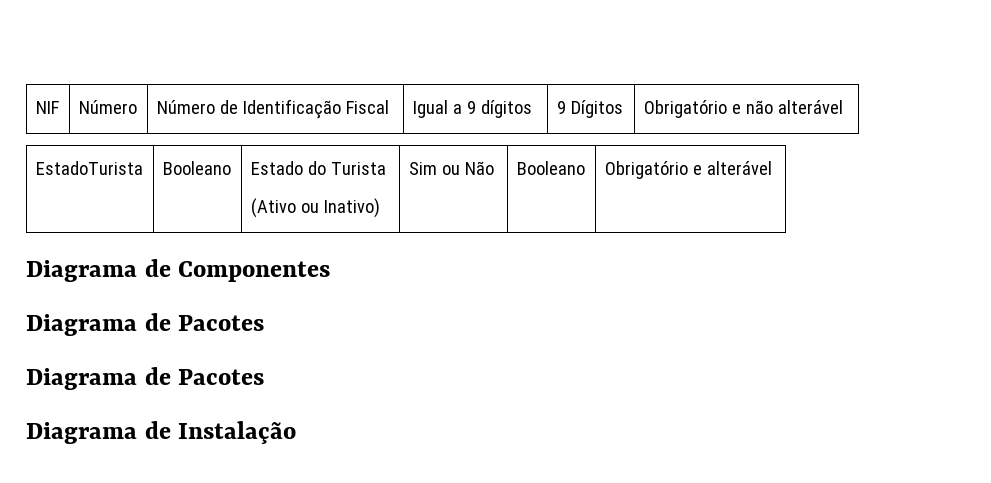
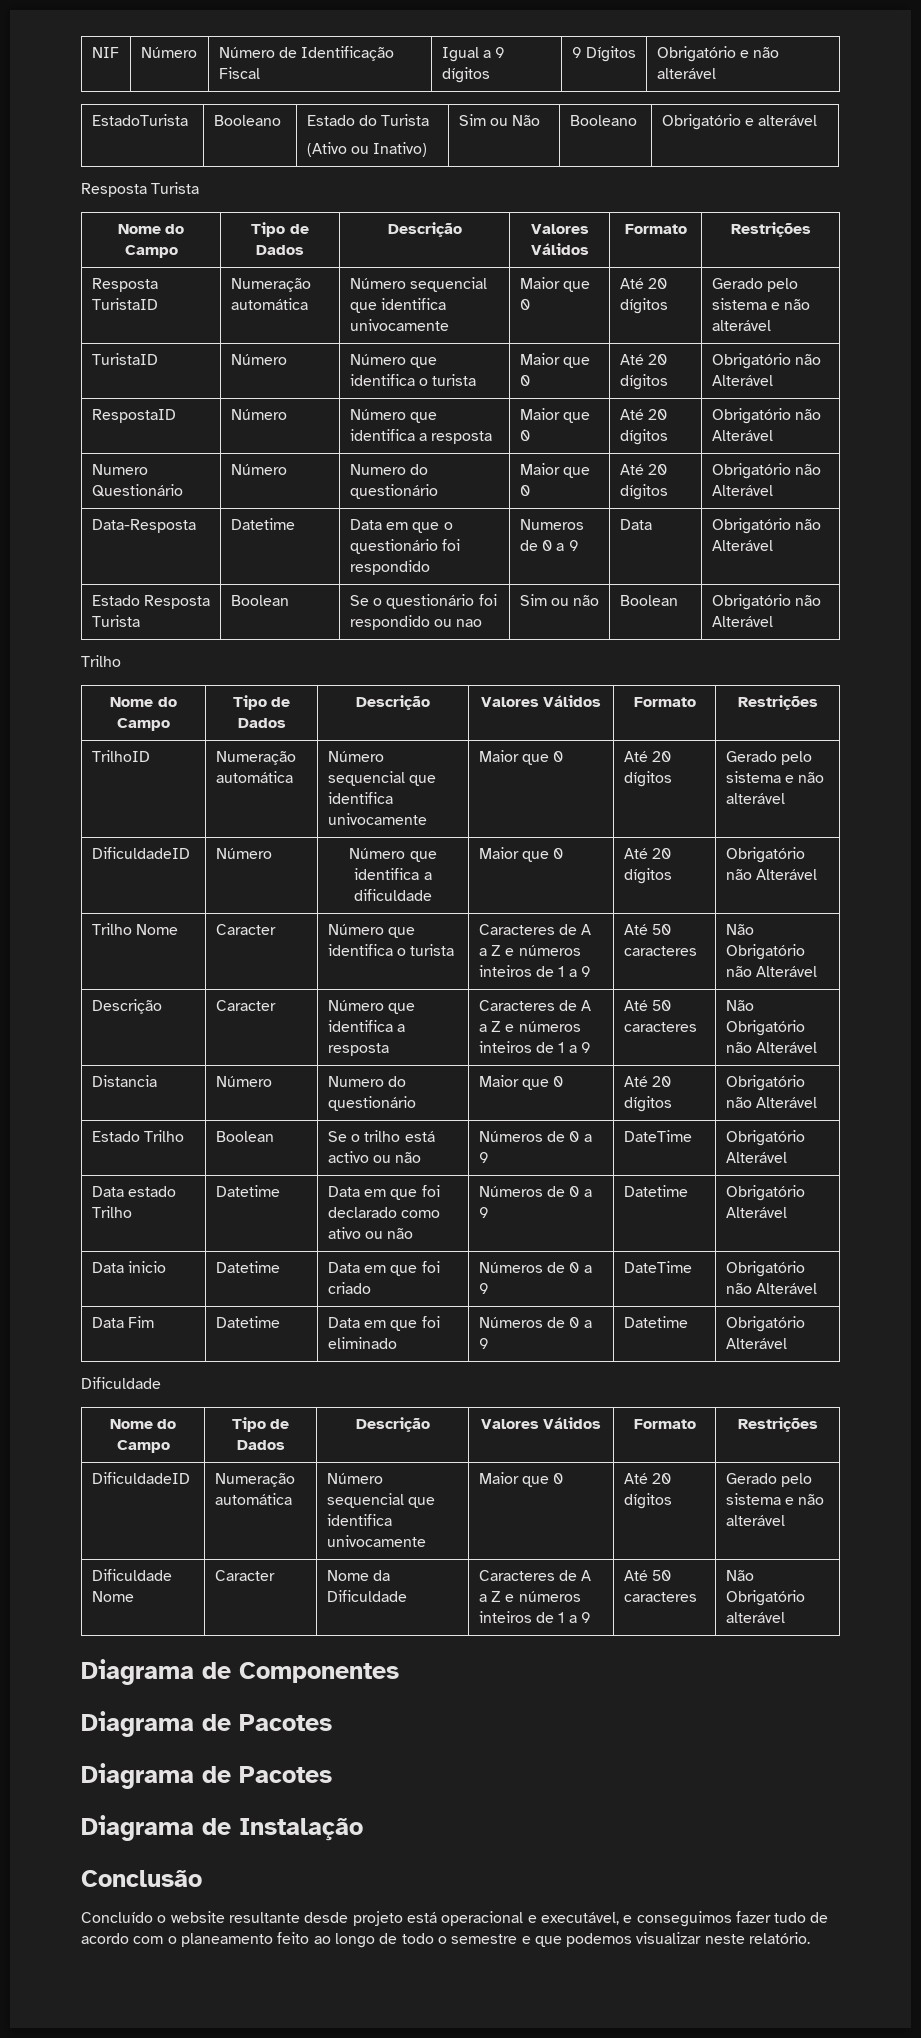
(772, 168) none -> [81,182,200,197] [117,224,185,234] [124,245,178,258] [251,222,309,237] [256,245,304,255] [387,222,462,237] [530,224,589,234] [530,243,589,255] [624,224,687,234] [730,222,811,237] [91,278,158,292] [91,298,158,310] [230,278,311,292] [230,298,308,310] [349,277,487,292] [349,298,446,313] [349,319,449,331] [519,277,590,292] [519,299,530,310] [619,278,667,289] [619,298,668,314] [711,278,798,292] [711,298,811,310] [711,320,771,331] [91,353,158,365] [230,354,287,365] [349,354,437,368] [349,374,477,386] [519,353,590,368] [519,375,530,386] [619,354,667,365] [619,374,668,390] [711,353,821,369] [711,375,773,386] [91,409,176,423] [230,409,287,420] [349,409,437,423] [349,429,493,444] [519,408,590,423] [519,430,530,441] [619,409,667,420] [619,429,668,445] [711,408,821,424] [711,430,773,441] [91,464,148,475] [91,484,183,497] [230,464,287,475] [349,464,428,475] [349,484,438,499] [519,463,590,478] [519,485,530,496] [619,464,667,475] [619,484,668,500] [711,463,821,479] [711,485,773,496] [91,519,196,533] [230,518,295,530] [349,519,453,533] [349,539,460,554] [349,560,430,575] [519,519,584,530] [519,540,579,551] [619,519,652,530] [711,518,821,534] [711,540,773,551] [91,595,210,609] [91,615,140,627] [230,595,289,606] [349,594,497,609] [349,615,483,630] [519,594,600,606] [619,595,678,606] [711,594,821,610] [711,616,773,627] [81,655,121,667] [110,697,177,707] [117,718,170,731] [232,695,291,710] [237,718,286,728] [356,695,430,710] [480,695,602,707] [633,697,696,707] [737,695,818,710] [91,750,150,762] [215,751,296,765] [215,771,293,783] [327,751,384,762] [327,771,436,786] [327,792,393,804] [327,813,427,825] [478,750,564,765] [623,751,671,762] [623,771,672,787] [725,751,812,765] [725,771,825,783] [725,793,785,804] [91,847,190,859] [215,848,272,859] [349,848,437,862] [354,868,432,880] [354,889,432,901] [478,847,564,862] [623,848,671,859] [623,868,672,884] [725,847,805,863] [725,869,817,880] [91,923,178,935] [215,924,276,935] [327,924,415,938] [327,944,455,956] [478,924,592,935] [478,945,581,956] [478,965,591,977] [623,924,671,935] [623,946,697,956] [725,924,754,935] [725,944,805,960] [725,966,817,977] [91,999,162,1014] [215,1000,276,1011] [327,1000,415,1014] [327,1020,405,1032] [327,1043,389,1056] [478,1000,592,1011] [478,1021,581,1032] [478,1041,591,1053] [623,1000,671,1011] [623,1022,697,1032] [725,1000,754,1011] [725,1020,805,1036] [725,1042,817,1053] [91,1075,157,1087] [215,1076,272,1087] [327,1076,406,1087] [327,1096,416,1111] [478,1075,564,1090] [623,1076,671,1087] [623,1096,672,1112] [725,1075,805,1091] [725,1097,817,1108] [91,1130,184,1142] [215,1131,274,1142] [327,1130,435,1142] [327,1151,422,1163] [478,1131,592,1142] [478,1152,489,1163] [623,1130,692,1142] [725,1130,805,1146] [725,1152,787,1163] [91,1186,176,1197] [91,1206,132,1218] [215,1185,280,1197] [327,1185,440,1200] [327,1207,440,1218] [327,1227,414,1239] [478,1186,592,1197] [478,1207,489,1218] [623,1185,688,1197] [725,1185,805,1201] [725,1207,787,1218] [91,1261,166,1273] [215,1261,280,1273] [327,1261,440,1276] [327,1282,371,1294] [478,1262,592,1273] [478,1283,489,1294] [623,1261,692,1273] [725,1261,805,1277] [725,1283,817,1294] [91,1316,154,1328] [215,1316,280,1328] [327,1316,440,1331] [327,1337,397,1349] [478,1317,592,1328] [478,1338,489,1349] [623,1316,688,1328] [725,1316,805,1332] [725,1338,787,1349] [81,1377,161,1389] [109,1419,177,1429] [116,1440,170,1453] [231,1417,290,1432] [236,1440,285,1450] [355,1417,430,1432] [480,1417,602,1429] [633,1419,696,1429] [737,1417,818,1432] [91,1472,190,1484] [214,1473,295,1487] [214,1493,292,1505] [326,1473,383,1484] [326,1493,435,1508] [326,1514,392,1526] [326,1535,426,1547] [478,1472,564,1487] [623,1473,671,1484] [623,1493,672,1509] [725,1473,812,1487] [725,1493,825,1505] [725,1515,785,1526] [91,1569,172,1581] [91,1591,134,1602] [214,1570,275,1581] [326,1570,390,1581] [326,1590,407,1602] [478,1570,592,1581] [478,1591,581,1602] [478,1611,591,1623] [623,1570,671,1581] [623,1592,697,1602] [725,1570,754,1581] [725,1590,805,1606] [725,1612,785,1623] // Resposta Turista // Nome do Campo | Tipo de Dados | Descrição | Valores Válidos | Formato | Restrições // Resposta TuristaID | Numeração automática | Número sequencial que identifica univocamente | Maior que 0 | Até 20 dígitos | Gerado pelo sistema e não alterável // TuristaID | Número | Número que identifica o turista | Maior que 0 | Até 20 dígitos | Obrigatório não Alterável // RespostaID | Número | Número que identifica a resposta | Maior que 0 | Até 20 dígitos | Obrigatório não Alterável // Numero Questionário | Número | Numero do questionário | Maior que 0 | Até 20 dígitos | Obrigatório não Alterável // Data-Resposta | Datetime | Data em que o questionário foi respondido | Numeros de 0 a 9 | Data | Obrigatório não Alterável // Estado Resposta Turista | Boolean | Se o questionário foi respondido ou nao | Sim ou não | Boolean | Obrigatório não Alterável // Trilho // Nome do Campo | Tipo de Dados | Descrição | Valores Válidos | Formato | Restrições // TrilhoID | Numeração automática | Número sequencial que identifica univocamente | Maior que 0 | Até 20 dígitos | Gerado pelo sistema e não alterável // DificuldadeID | Número | Número que identifica a dificuldade | Maior que 0 | Até 20 dígitos | Obrigatório não Alterável // Trilho Nome | Caracter | Número que identifica o turista | Caracteres de A a Z e números inteiros de 1 a 9 | Até 50 caracteres | Não Obrigatório não Alterável // Descrição | Caracter | Número que identifica a resposta | Caracteres de A a Z e números inteiros de 1 a 9 | Até 50 caracteres | Não Obrigatório não Alterável // Distancia | Número | Numero do questionário | Maior que 0 | Até 20 dígitos | Obrigatório não Alterável // Estado Trilho | Boolean | Se o trilho está activo ou não | Números de 0 a 9 | DateTime | Obrigatório Alterável // Data estado Trilho | Datetime | Data em que foi declarado como ativo ou não | Números de 0 a 9 | Datetime | Obrigatório Alterável // Data inicio | Datetime | Data em que foi criado | Números de 0 a 9 | DateTime | Obrigatório não Alterável // Data Fim | Datetime | Data em que foi eliminado | Números de 0 a 9 | Datetime | Obrigatório Alterável // Dificuldade // Nome do Campo | Tipo de Dados | Descrição | Valores Válidos | Formato | Restrições // DificuldadeID | Numeração automática | Número sequencial que identifica univocamente | Maior que 0 | Até 20 dígitos | Gerado pelo sistema e não alterável // Dificuldade Nome | Caracter | Nome da Dificuldade | Caracteres de A a Z e números inteiros de 1 a 9 | Até 50 caracteres | Não Obrigatório alterável
(297, 432) none -> [81,1869,202,1887] [81,1911,829,1927] [81,1932,811,1948] // Conclusão // Concluído o website resultante desde projeto está operacional e executável, e conseguimos fazer tudo de acordo com o planeamento feito ao longo de todo o semestre e que podemos visualizar neste relatório.

